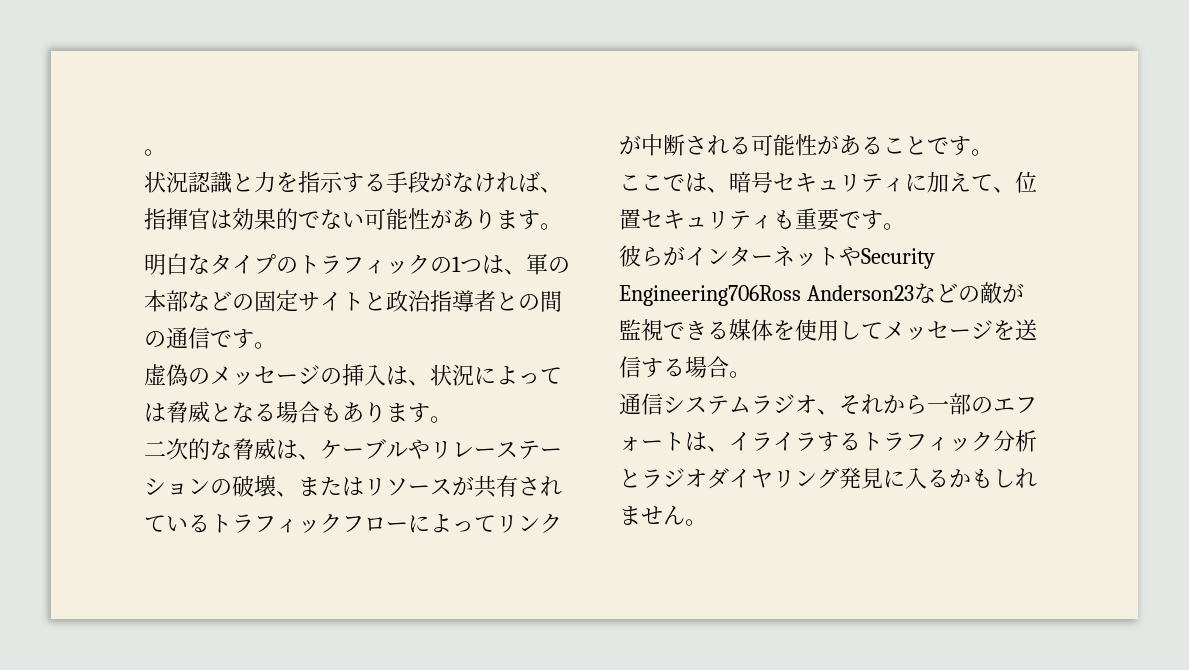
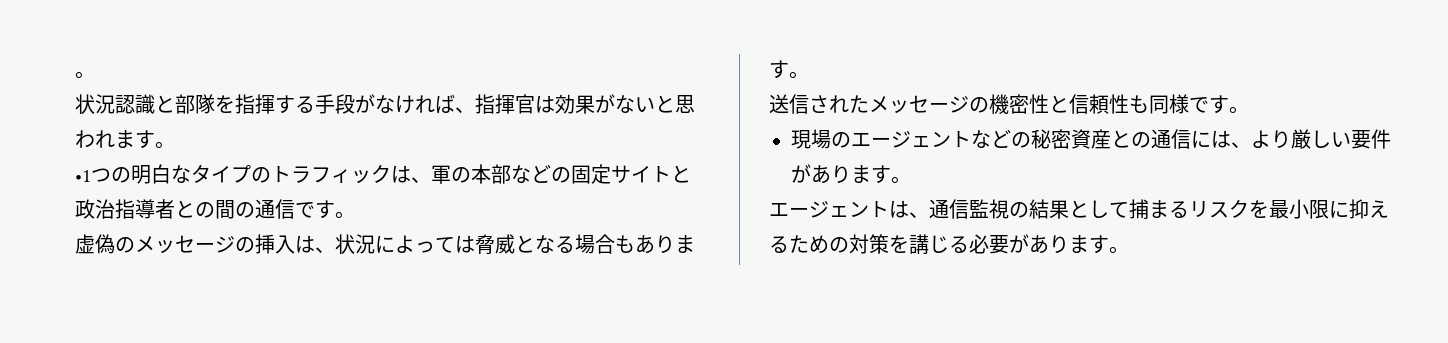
[254,171,343,193] 力を指示 -> [175,94,275,114] 部隊を指揮
[276,208,562,230] 的でない可能性があります。 // -> [595,94,695,113] [75,130,175,149] [75,167,131,183] がないと思われます。 // •1つの
[430,256,482,273] の1つ -> (391, 173) none
[144,438,562,460] [144,475,562,498] [144,514,562,533] [619,134,993,156] [619,171,1037,193] [619,208,905,231] [619,245,935,269] [619,282,1024,306] [619,319,1037,341] [619,356,751,378] [619,393,1037,415] [619,430,1037,452] [619,467,1037,489] [619,505,685,525] 二次的な脅威は、ケーブルやリレーステーションの破壊、またはリソースが共有されているトラフィックフローによってリンクが中断される可能性があることです。 // ここでは、暗号セキュリティに加えて、位置セキュリティも重要です。 // 彼らがインターネットやSecurity Engineering706Ross Anderson23などの敵が監視できる媒体を使用してメッセージを送信する場合。 // 通信システムラジオ、それから一部のエフォートは、イライラするトラフィック分析とラジオダイヤリング発見に入るかもしれません -> [769,94,1249,114] [791,129,1391,149] [791,164,911,184] [769,199,1389,220] [769,234,1109,254] 送信されたメッセージの機密性と信頼性も同様です。 // 現場のエージェントなどの秘密資産との通信には、より厳しい要件があります。 // エージェントは、通信監視の結果として捕まるリスクを最小限に抑えるための対策を講じる必要があります

